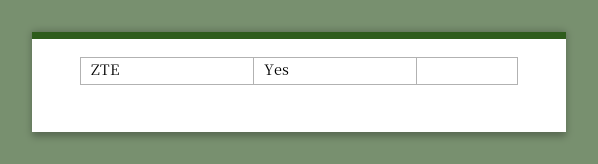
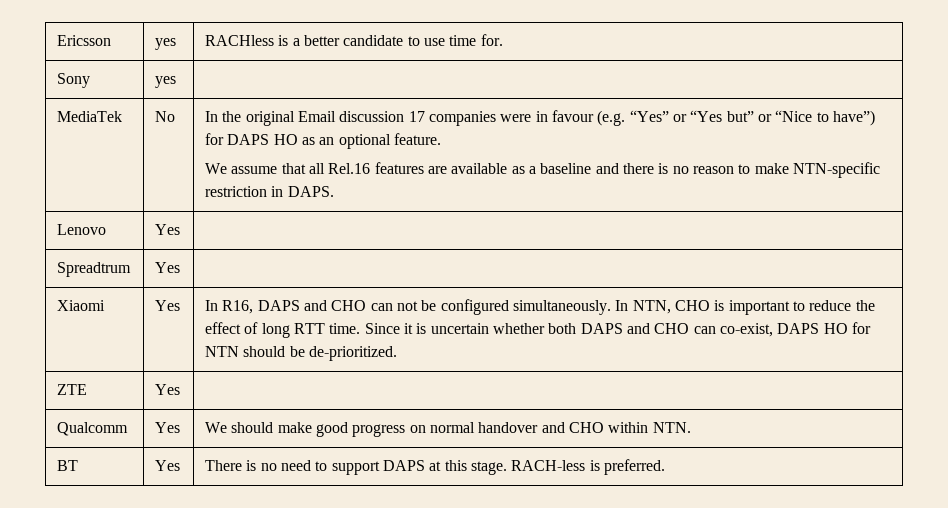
[91,64,120,75] [264,64,290,75] ZTE | Yes | -> [57,35,112,46] [155,38,177,50] [205,34,503,46] [57,73,91,88] [155,76,177,88] [57,111,123,122] [155,111,176,122] [205,110,875,126] [205,133,442,149] [205,162,880,178] [205,186,334,197] [57,224,107,235] [155,224,181,235] [57,262,132,277] [155,262,181,273] [57,300,106,311] [155,300,181,311] [205,299,875,315] [205,322,871,338] [205,346,398,361] [57,384,88,395] [155,384,181,395] [57,422,129,436] [155,422,181,433] [205,422,691,437] [57,460,79,471] [155,460,181,471] [205,459,665,475] Ericsson | yes | RACHless is a better candidate to use time for. // Sony | yes | // MediaTek | No | In the original Email discussion 17 companies were in favour (e.g. “Yes” or “Yes but” or “Nice to have”) for DAPS HO as an optional feature. // We assume that all Rel.16 features are available as a baseline and there is no reason to make NTN-specific restriction in DAPS. // Lenovo | Yes | // Spreadtrum | Yes | // Xiaomi | Yes | In R16, DAPS and CHO can not be configured simultaneously. In NTN, CHO is important to reduce the effect of long RTT time. Since it is uncertain whether both DAPS and CHO can co-exist, DAPS HO for NTN should be de-prioritized. // ZTE | Yes | // Qualcomm | Yes | We should make good progress on normal handover and CHO within NTN. // BT | Yes | There is no need to support DAPS at this stage. RACH-less is preferred.

